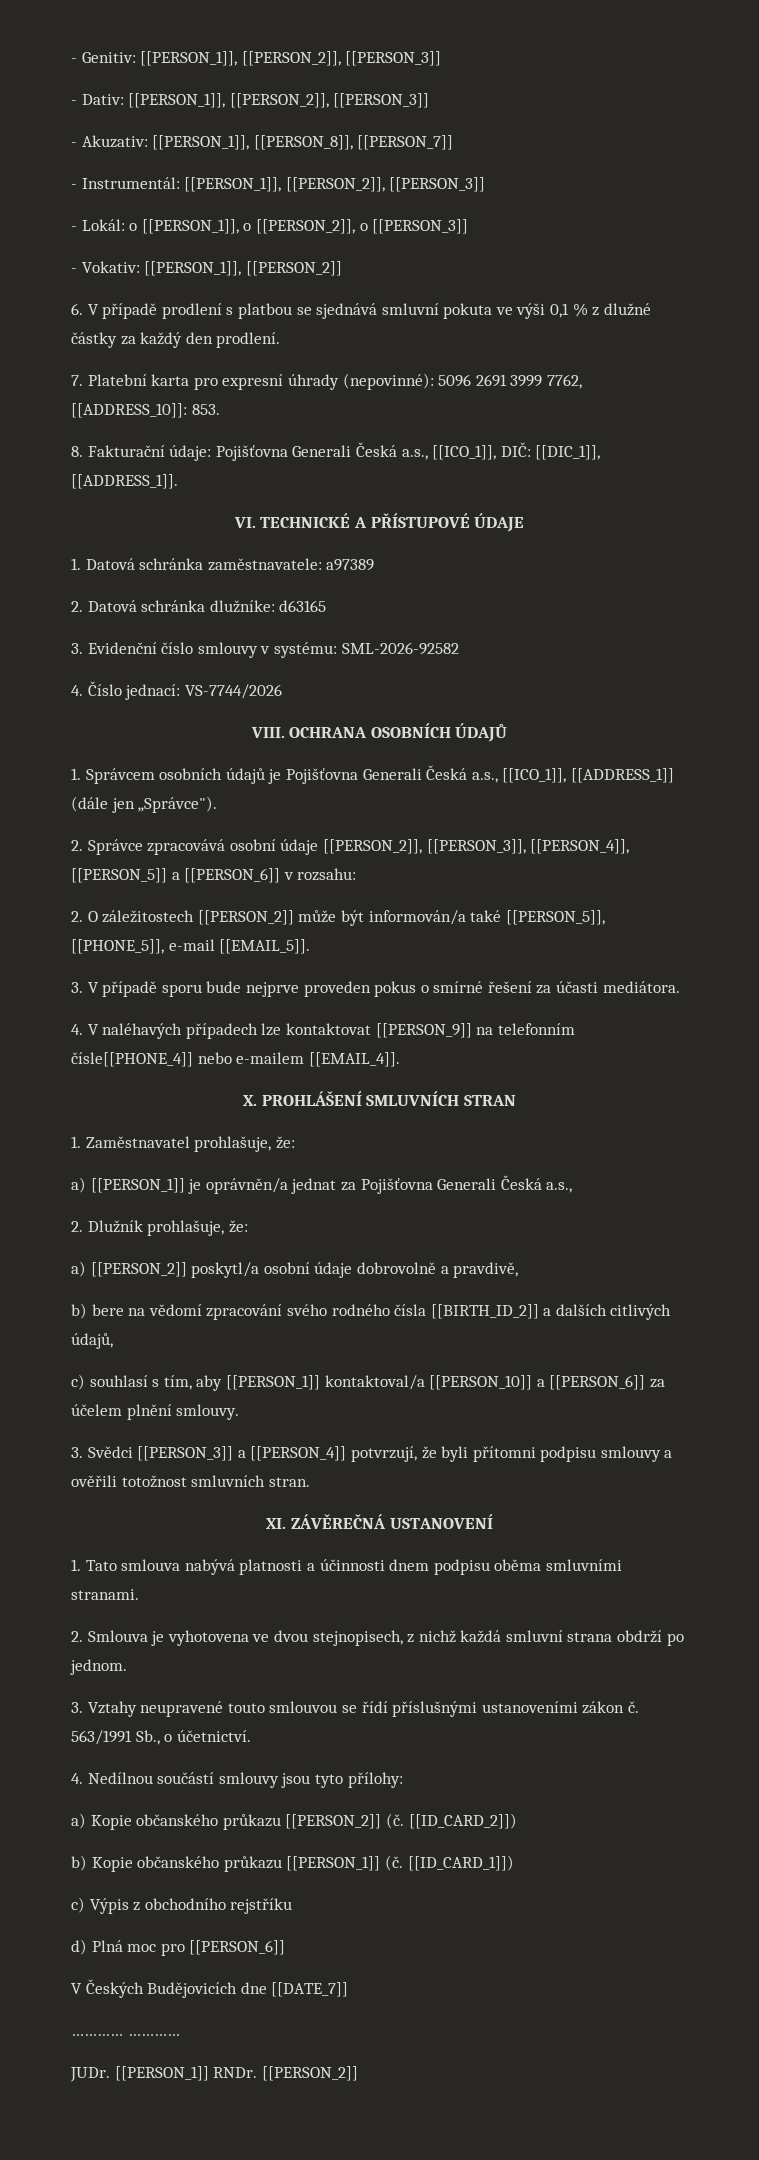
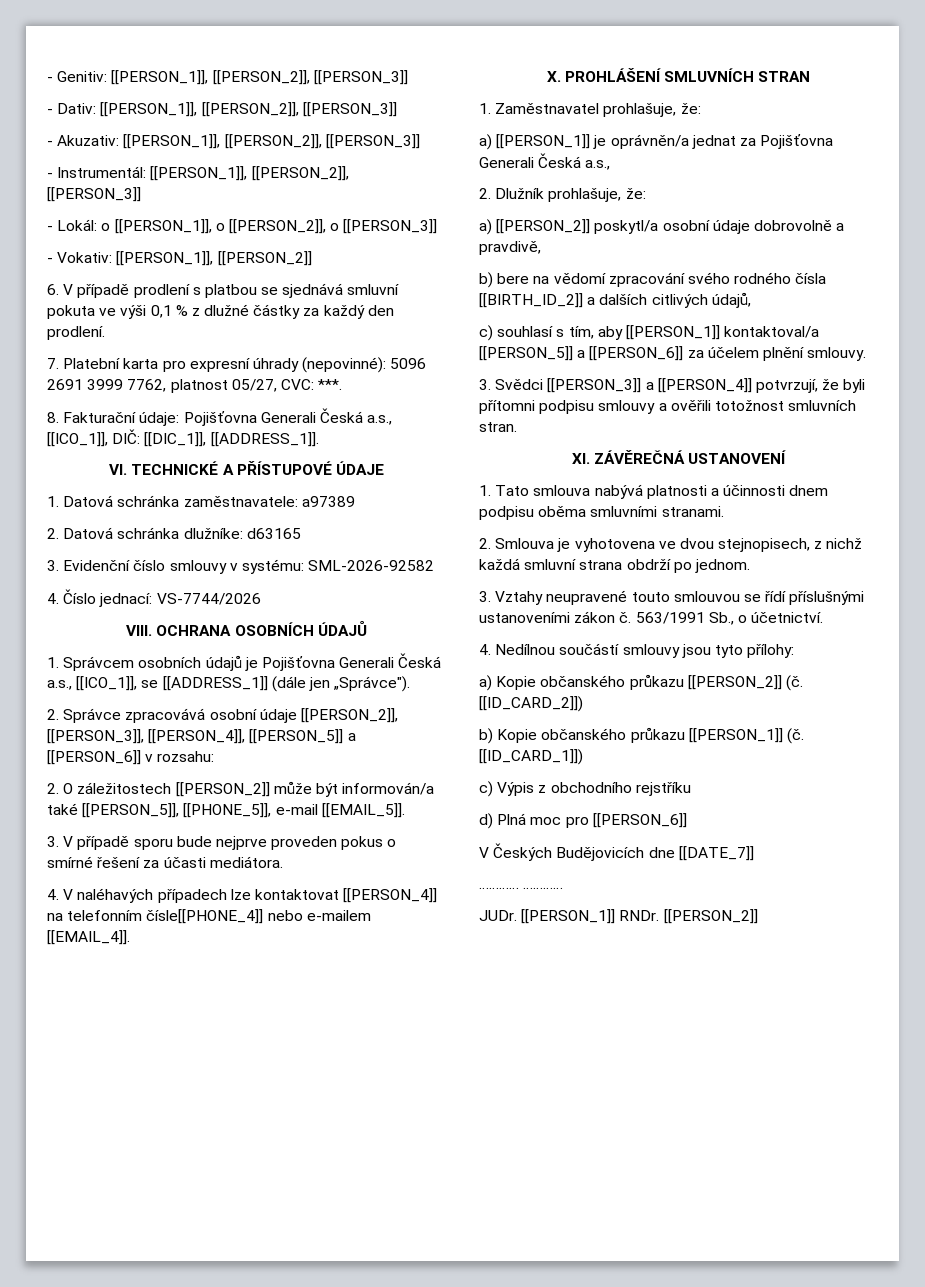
[253,135,454,150] [[PERSON_8]], [[PERSON_7]] -> [224,134,420,149] [[PERSON_2]], [[PERSON_3]]
[71,403,220,418] [[ADDRESS_10]]: 853. -> [170,379,343,393] platnost 05/27, CVC: ***.
(567, 775) none -> [141,680,159,688] se
[375,1023,472,1038] [[PERSON_9]] -> [343,888,438,903] [[PERSON_4]]
[429,1375,533,1390] [[PERSON_10]] -> [479,346,573,361] [[PERSON_5]]

